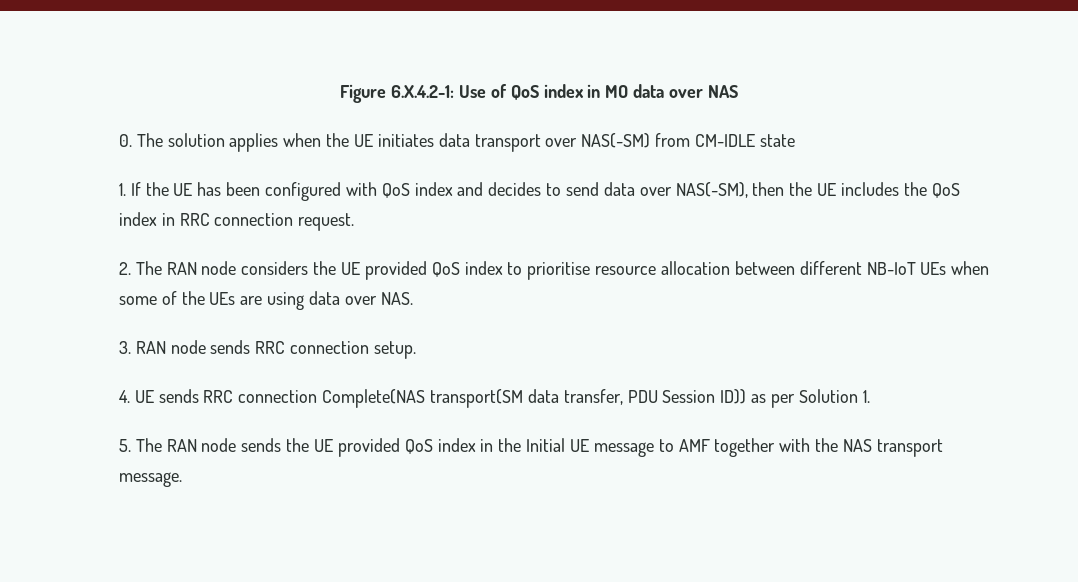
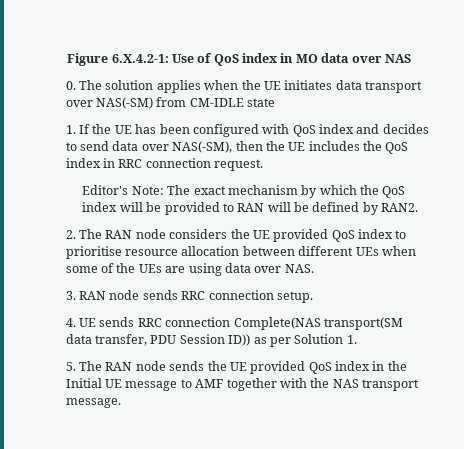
(355, 222) none -> [82,185,406,198] [82,202,419,215] // Editor's Note: The exact mechanism by which the QoS index will be provided to RAN will be defined by RAN2.
[866,262,916,275] NB-IoT -> (354, 251) none

